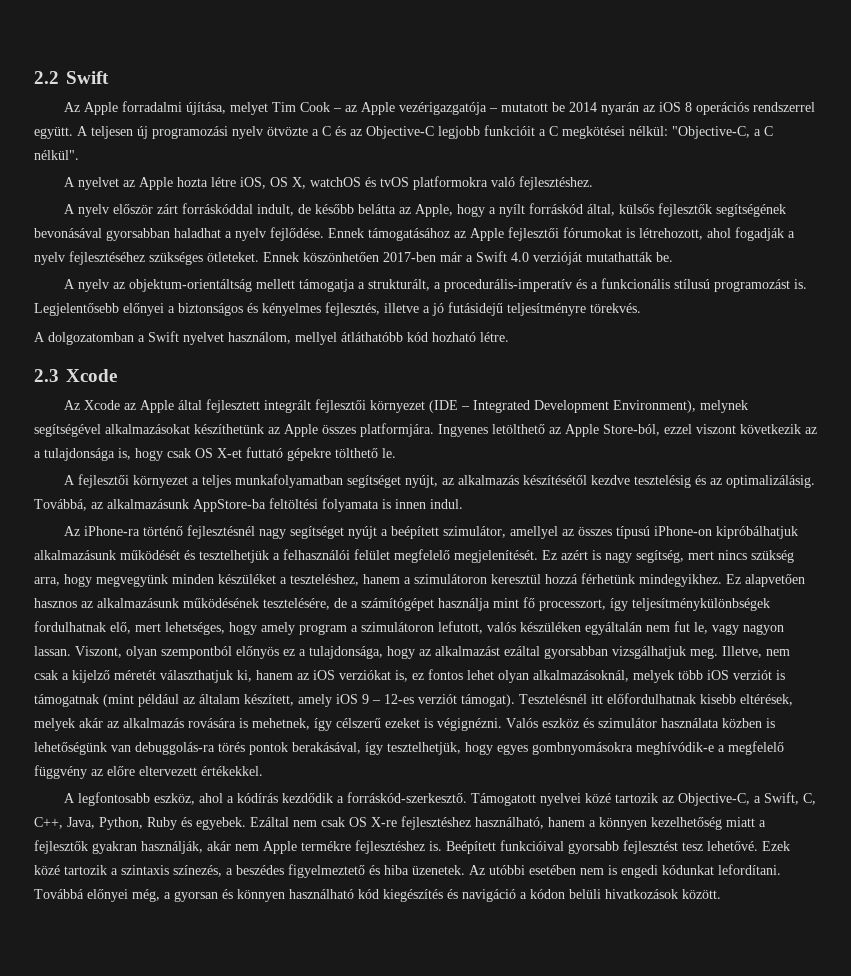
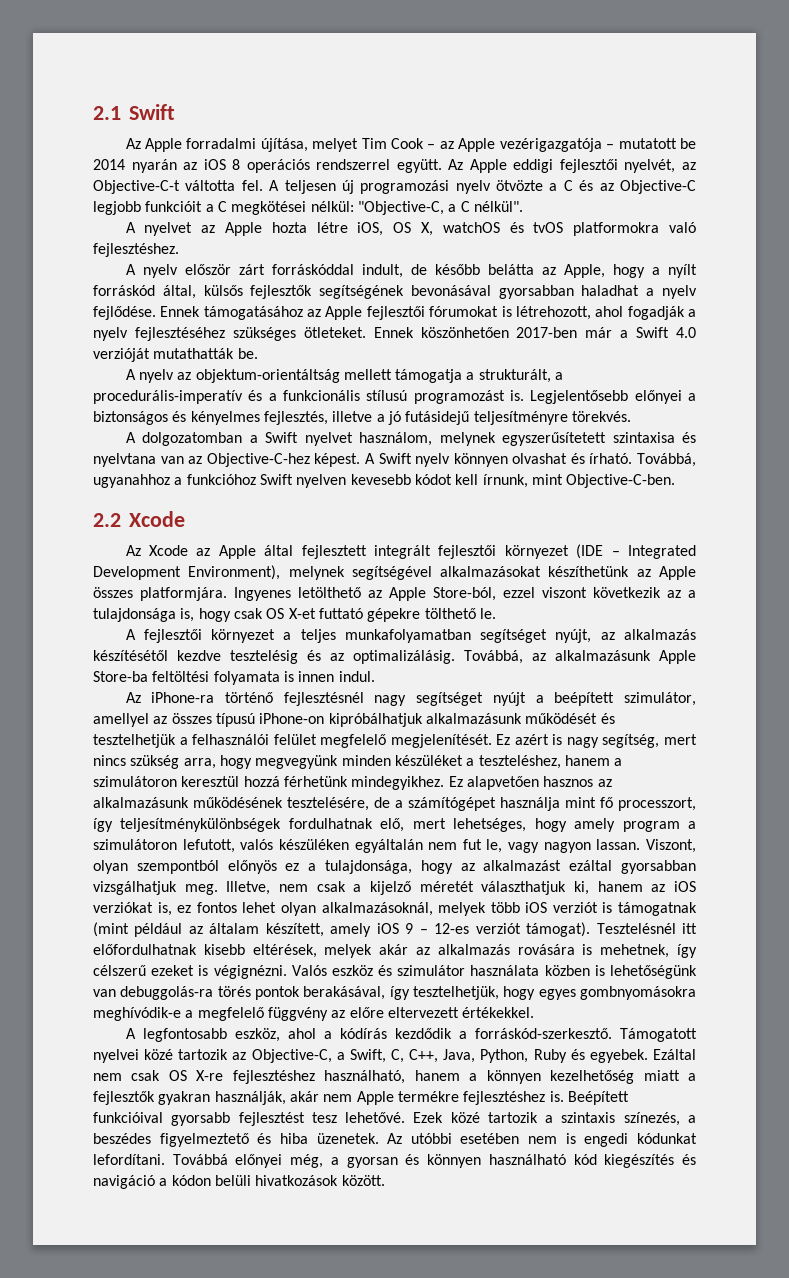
[34,71,59,84] 2.2 -> [93,106,121,120] 2.1
(73, 133) none -> [448,159,697,173] [93,180,263,194] Az Apple eddigi fejlesztői nyelvét, az Objective-C-t váltotta fel.
[295,332,509,345] [34,369,59,382] mellyel átláthatóbb kód hozható létre. // 2.3 -> [439,432,696,446] [93,453,696,467] [93,474,676,488] [93,513,121,527] melynek egyszerűsítetett szintaxisa és nyelvtana van az Objective-C-hez képest. A Swift nyelv könnyen olvashat és írható. Továbbá, ugyanahhoz a funkcióhoz Swift nyelven kevesebb kódot kell írnunk, mint Objective-C-ben. // 2.2
[193,499,266,512] AppStore-ba -> [659,650,696,664] [93,671,148,682] Apple Store-ba

